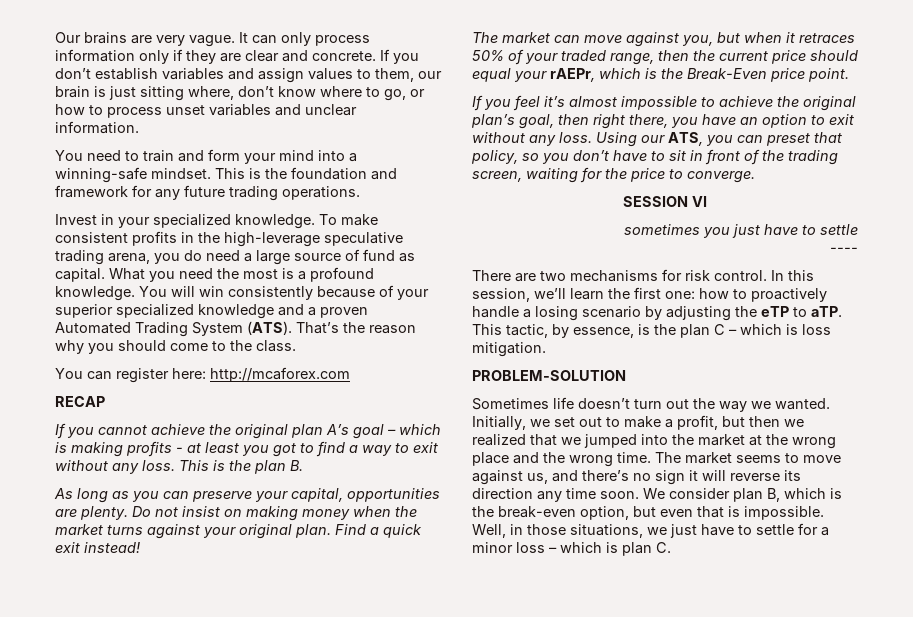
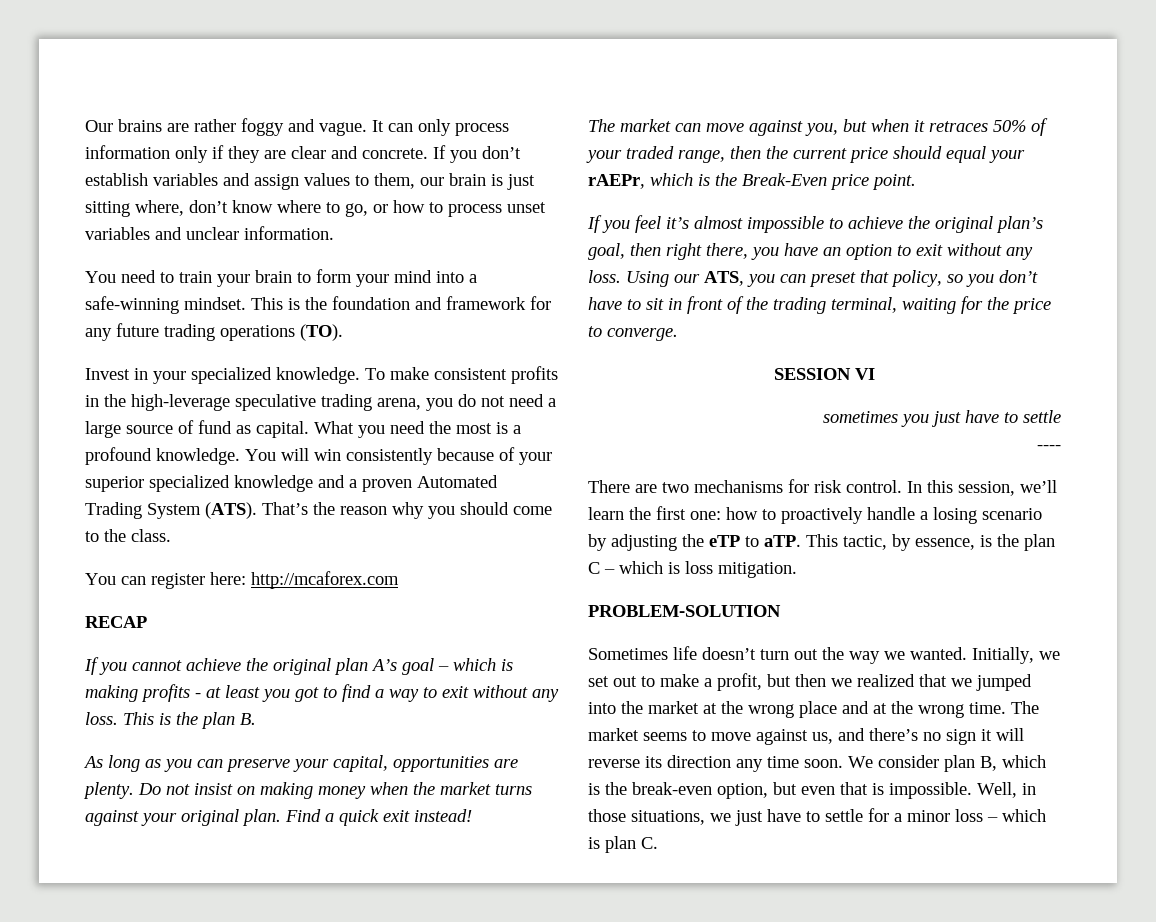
[156,35,185,46] very -> [194,118,315,136] rather foggy and
[178,150,204,162] and -> [217,270,311,287] your brain to
[55,167,147,183] winning-safe -> [85,296,179,314] safe-winning
[282,186,360,200] operations. -> [220,324,343,341] operations (TO).
(202, 255) none -> [481,396,505,407] not
[472,171,522,182] screen, -> [831,297,897,313] terminal,
(539, 458) none -> [873,703,887,714] at

